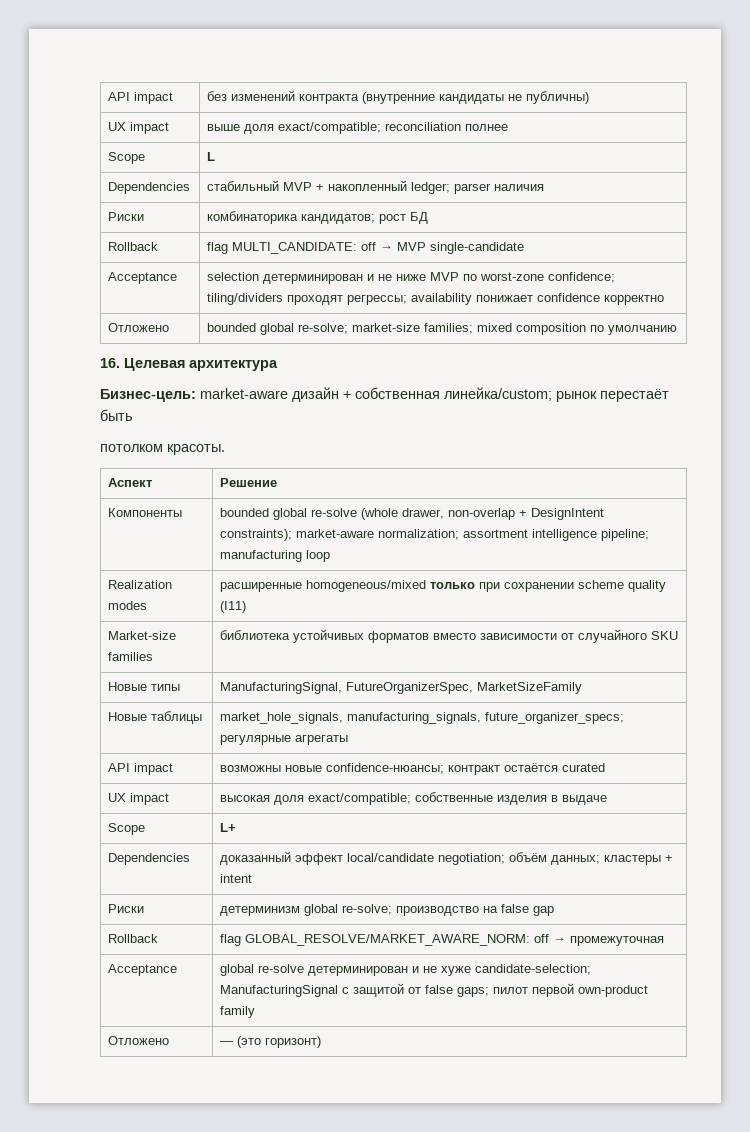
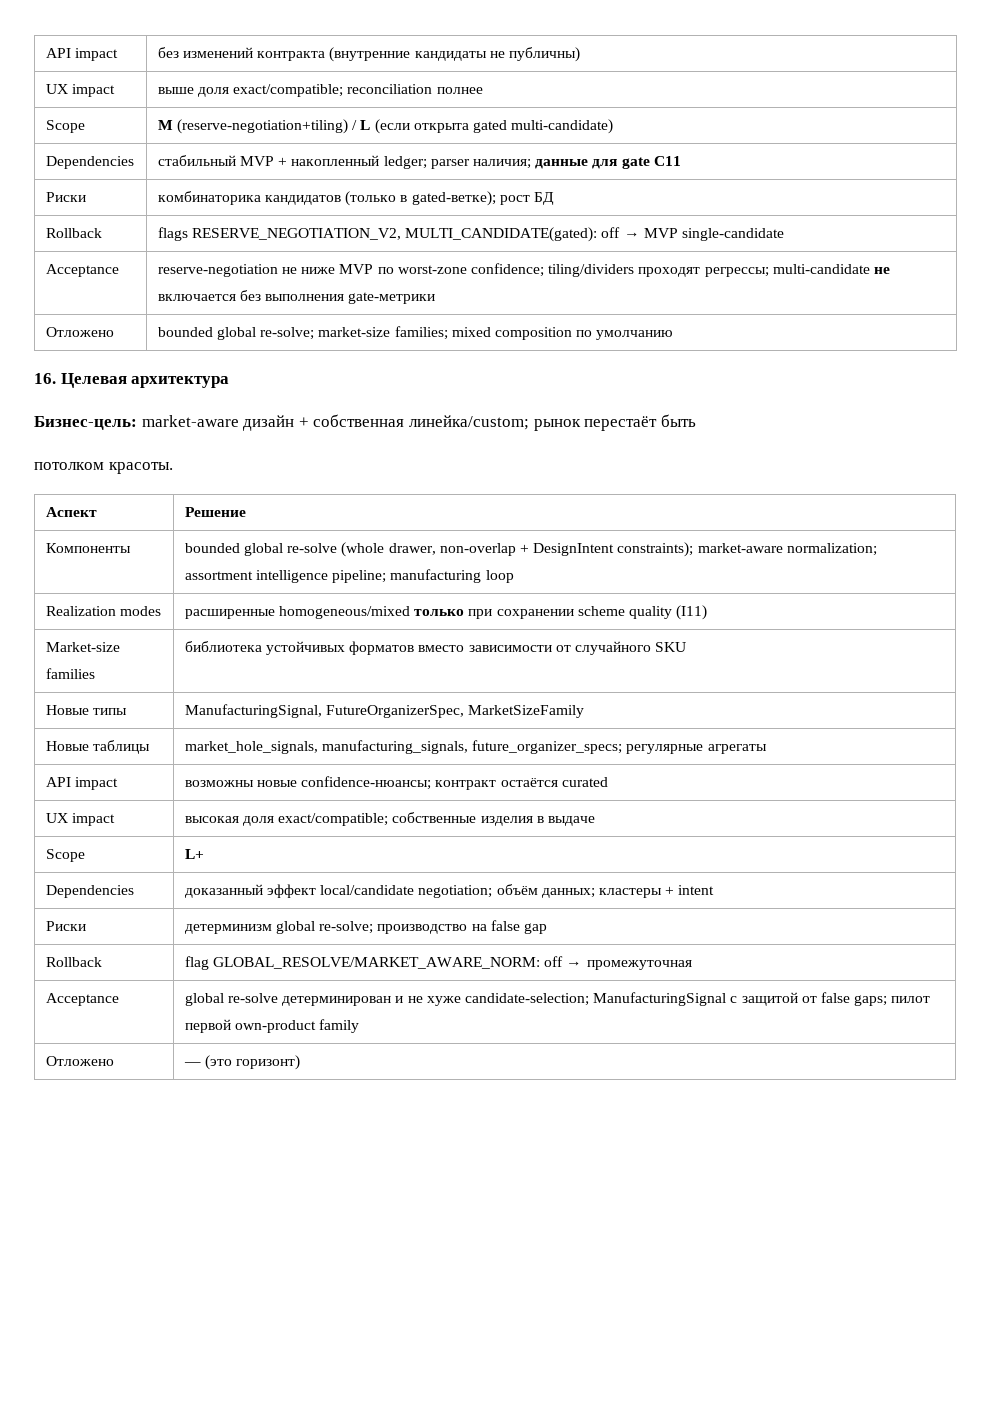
[207,152,216,161] L -> [157,119,614,134] M (reserve-negotiation+tiling) / L (если открыта gated multi-candidate)
[494,184,545,191] [108,212,145,221] [207,211,376,224] наличия // Риски | комбинаторика кандидатов; -> [473,156,681,169] [45,192,86,202] [157,191,496,206] наличия; данные для gate C11 // Риски | комбинаторика кандидатов (только в gated-ветке);
[207,242,358,254] flag MULTI_CANDIDATE: -> [157,227,598,242] flags RESERVE_NEGOTIATION_V2, MULTI_CANDIDATE(gated):
[207,272,375,284] selection детерминирован и -> [157,264,278,277] reserve-negotiation
[411,293,665,305] availability понижает confidence корректно -> [772,264,890,274] [157,290,436,304] multi-candidate не включается без выполнения gate-метрики

